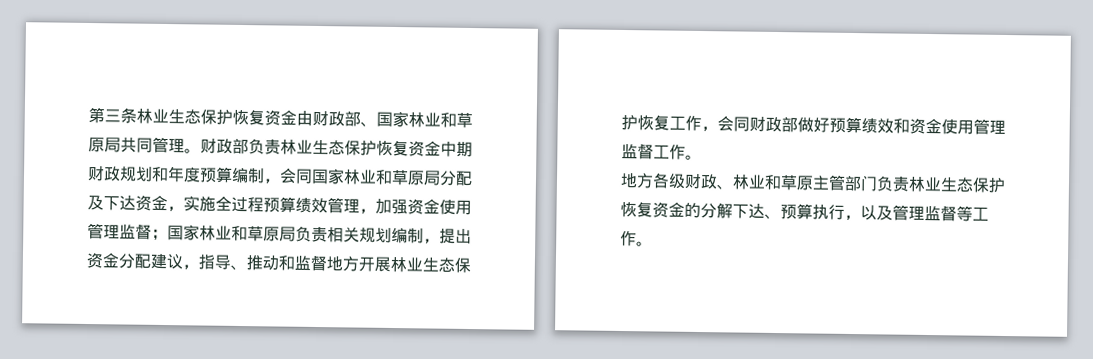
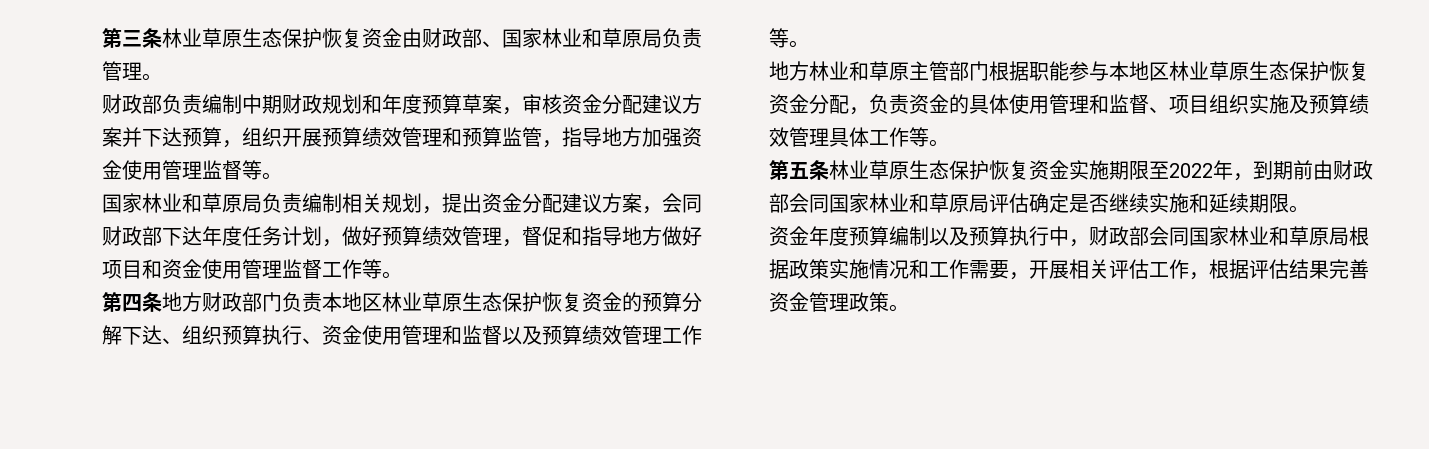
(169, 116) none -> [202,28,242,48] 草原
[120,137,153,153] 共同 -> [662,28,702,48] 负责
(201, 151) none -> (162, 77) //
[280,139,441,157] 林业生态保护恢复资金 -> [202,94,242,114] 编制
[231,167,473,187] [87,194,376,214] 编制，会同国家林业和草原局分配及下达资金，实施全过程预算绩效管理， -> [462,94,702,115] [102,127,642,148] 草案，审核资金分配建议方案并下达预算，组织开展预算绩效管理和预算监管，指导地方
[151,224,328,243] ；国家林业和草原局负责 -> [242,160,282,180] [102,193,342,213] 等。 // 国家林业和草原局负责编制
[391,227,424,244] 编制 -> (422, 203) none
[182,254,471,274] [621,114,894,134] ，指导、推动和监督地方开展林业生态保护恢复工作，会同财政部做好预算绩效 -> [602,193,702,214] [102,226,702,247] [102,260,142,279] 方案，会同财政部下达年度任务计划，做好预算绩效管理，督促和指导地方做好项目
(686, 152) none -> [362,259,402,279] [102,292,702,312] [102,325,702,345] [769,28,789,48] 等。 // 第四条地方财政部门负责本地区林业草原生态保护恢复资金的预算分解下达、组织预算执行、资金使用管理和监督以及预算绩效管理工作等
[652,172,733,190] 各级财政、 -> (809, 71) none
[876,175,1006,194] [620,201,989,222] [620,230,637,247] 负责林业生态保护恢复资金的分解下达、预算执行，以及管理监督等工作 -> [989,61,1369,81] [769,94,1369,115] [769,127,949,147] [769,160,1373,181] [769,193,1309,213] [769,226,1369,247] [769,259,1369,280] [769,292,889,312] 根据职能参与本地区林业草原生态保护恢复资金分配，负责资金的具体使用管理和监督、项目组织实施及预算绩效管理具体工作等。 // 第五条林业草原生态保护恢复资金实施期限至2022年，到期前由财政部会同国家林业和草原局评估确定是否继续实施和延续期限。 // 资金年度预算编制以及预算执行中，财政部会同国家林业和草原局根据政策实施情况和工作需要，开展相关评估工作，根据评估结果完善资金管理政策

